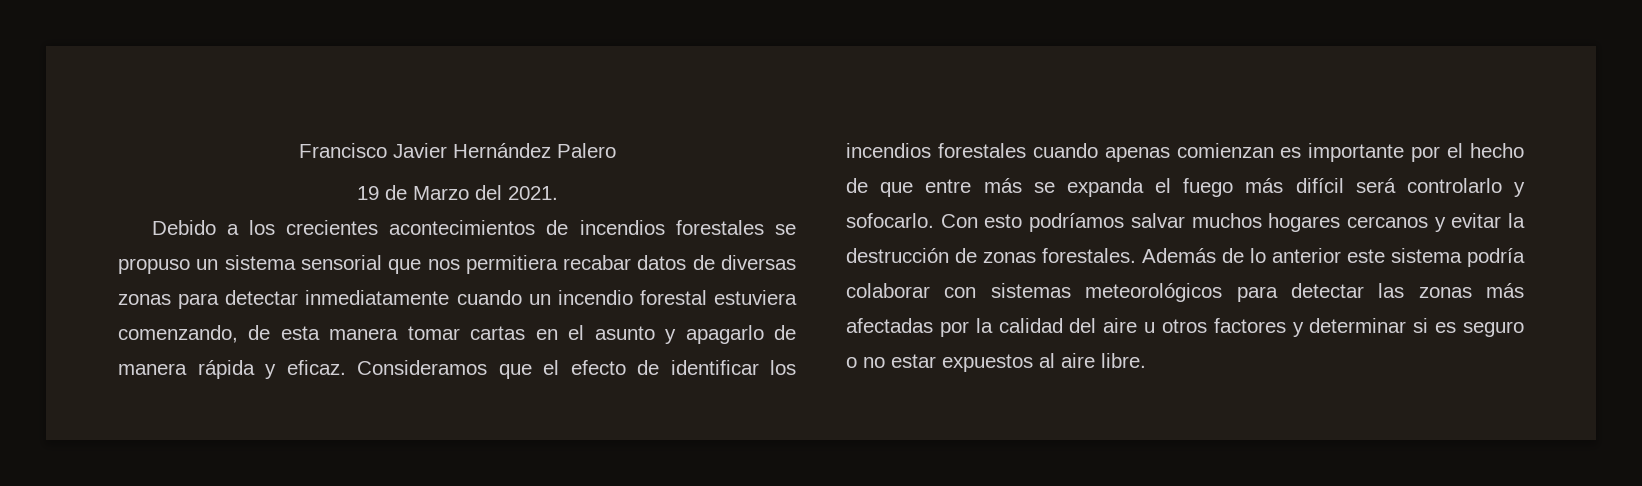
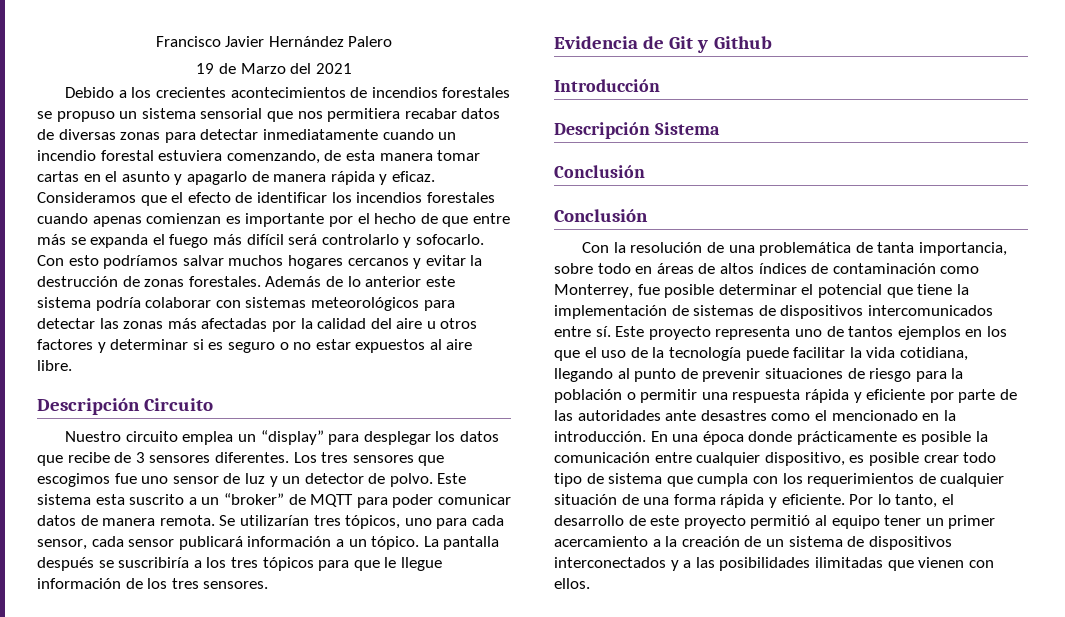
[507,186,558,200] 2021. -> [315,63,352,74] 2021
(1146, 360) none -> [37,398,214,415] [65,430,499,445] [37,452,445,466] [37,473,467,487] [37,493,511,508] [37,515,504,529] [37,536,500,550] [37,557,442,571] [37,578,269,589] [554,36,772,53] [554,79,660,92] [554,122,720,139] [554,165,645,178] [554,209,648,222] [582,242,1007,256] [554,263,980,274] [554,284,969,298] [554,305,993,319] [554,326,1007,340] [554,347,968,361] [554,368,964,382] [554,389,1017,403] [554,410,956,421] [554,431,988,445] [554,452,997,466] [554,473,1005,487] [554,494,954,508] [554,515,996,529] [554,536,952,550] [554,557,994,571] [554,578,590,589] // Descripción Circuito // Nuestro circuito emplea un “display” para desplegar los datos que recibe de 3 sensores diferentes. Los tres sensores que escogimos fue uno sensor de luz y un detector de polvo. Este sistema esta suscrito a un “broker” de MQTT para poder comunicar datos de manera remota. Se utilizarían tres tópicos, uno para cada sensor, cada sensor publicará información a un tópico. La pantalla después se suscribiría a los tres tópicos para que le llegue información de los tres sensores. // Evidencia de Git y Github // Introducción // Descripción Sistema // Conclusión // Conclusión // Con la resolución de una problemática de tanta importancia, sobre todo en áreas de altos índices de contaminación como Monterrey, fue posible determinar el potencial que tiene la implementación de sistemas de dispositivos intercomunicados entre sí. Este proyecto representa uno de tantos ejemplos en los que el uso de la tecnología puede facilitar la vida cotidiana, llegando al punto de prevenir situaciones de riesgo para la población o permitir una respuesta rápida y eficiente por parte de las autoridades ante desastres como el mencionado en la introducción. En una época donde prácticamente es posible la comunicación entre cualquier dispositivo, es posible crear todo tipo de sistema que cumpla con los requerimientos de cualquier situación de una forma rápida y eficiente. Por lo tanto, el desarrollo de este proyecto permitió al equipo tener un primer acercamiento a la creación de un sistema de dispositivos interconectados y a las posibilidades ilimitadas que vienen con ellos.

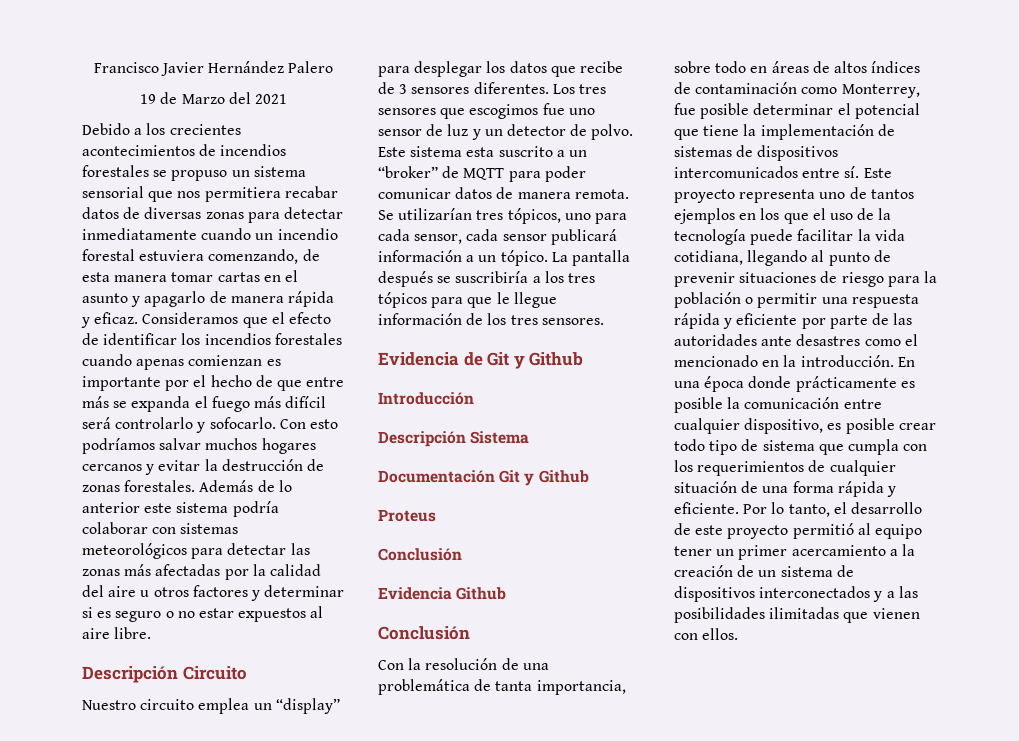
[554,165,645,178] // Conclusión -> [378,470,589,486] [378,509,436,522] [378,548,462,561] [378,587,507,600] // Documentación Git y Github // Proteus // Conclusión // Evidencia Github

